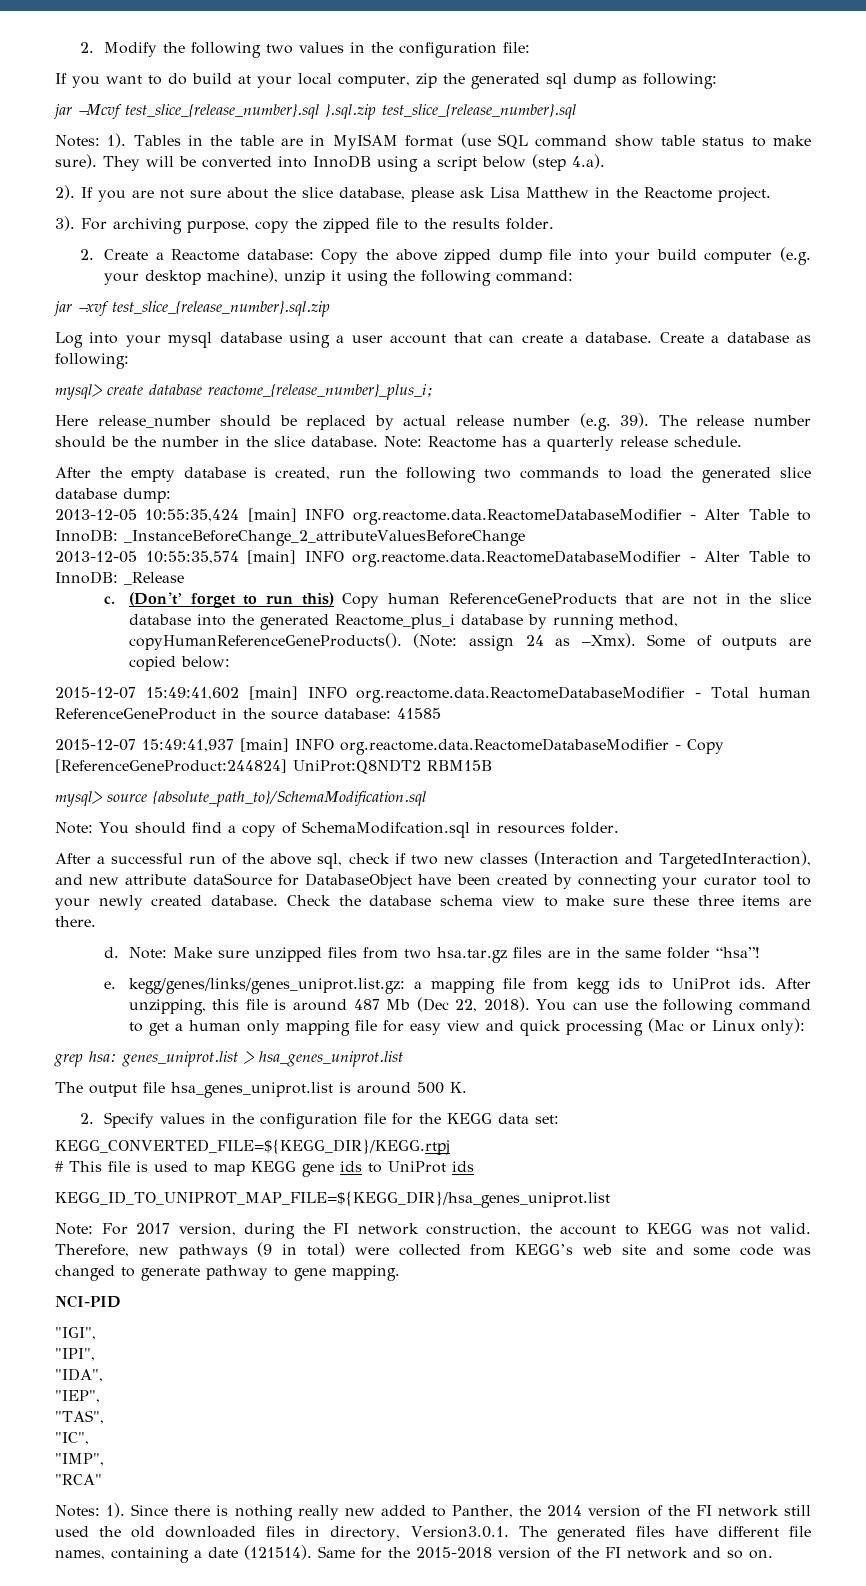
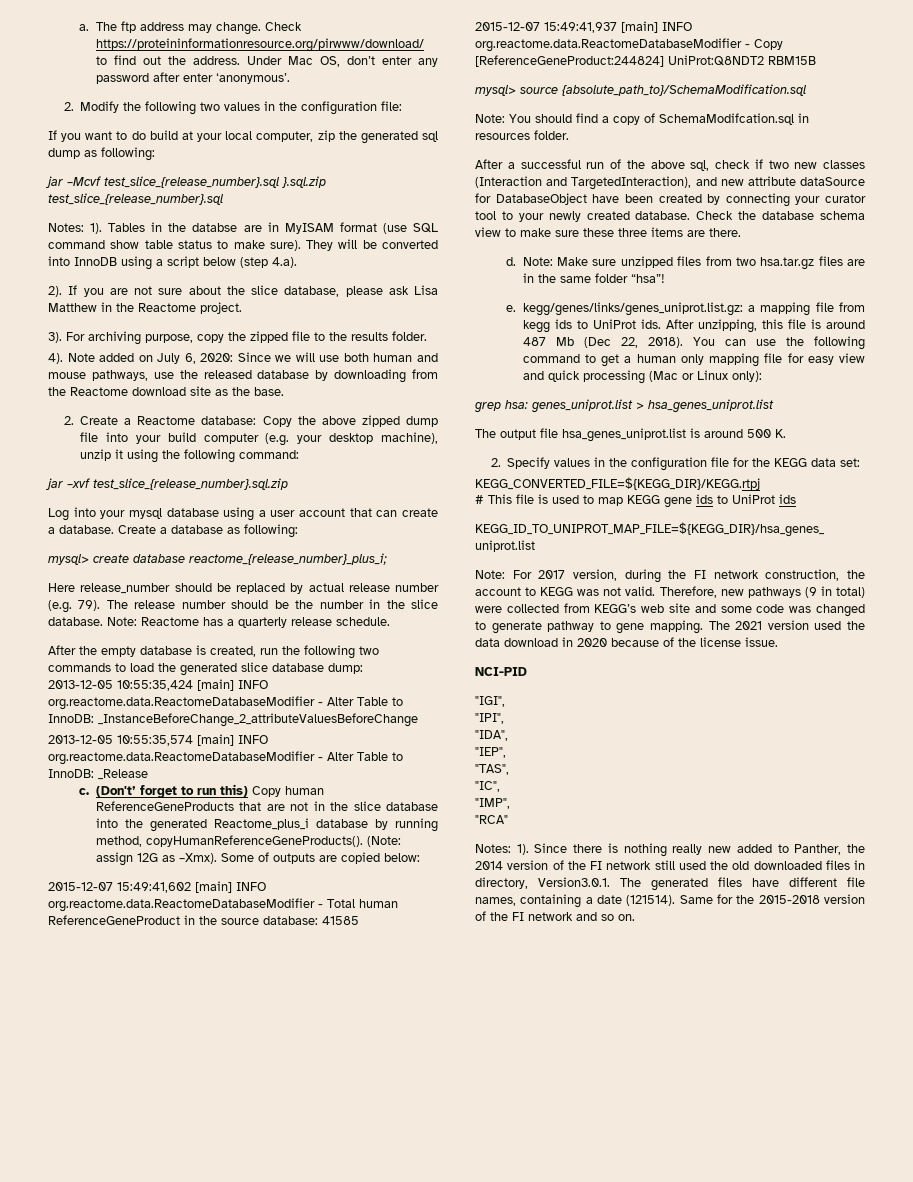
(79, 47) none -> [79,21,302,35] [95,38,424,52] [95,55,438,67] [95,72,290,84] a. The ftp address may change. Check https://proteininformationresource.org/pirwww/download/ to find out the address. Under Mac OS, don’t enter any password after enter ‘anonymous’. //
[239,135,274,146] table -> [192,223,238,232] databse
(554, 224) none -> [48,352,439,364] [48,369,438,383] [48,386,284,396] // 4). Note added on July 6, 2020: Since we will use both human and mouse pathways, use the released database by downloading from the Reactome download site as the base.
[620,413,650,428] 39). -> [78,600,101,611] 79).
[525,635,544,646] 24 -> [136,853,158,862] 12G
(400, 1273) none -> [708,620,865,630] [475,637,778,647] The 2021 version used the data download in 2020 because of the license issue.

